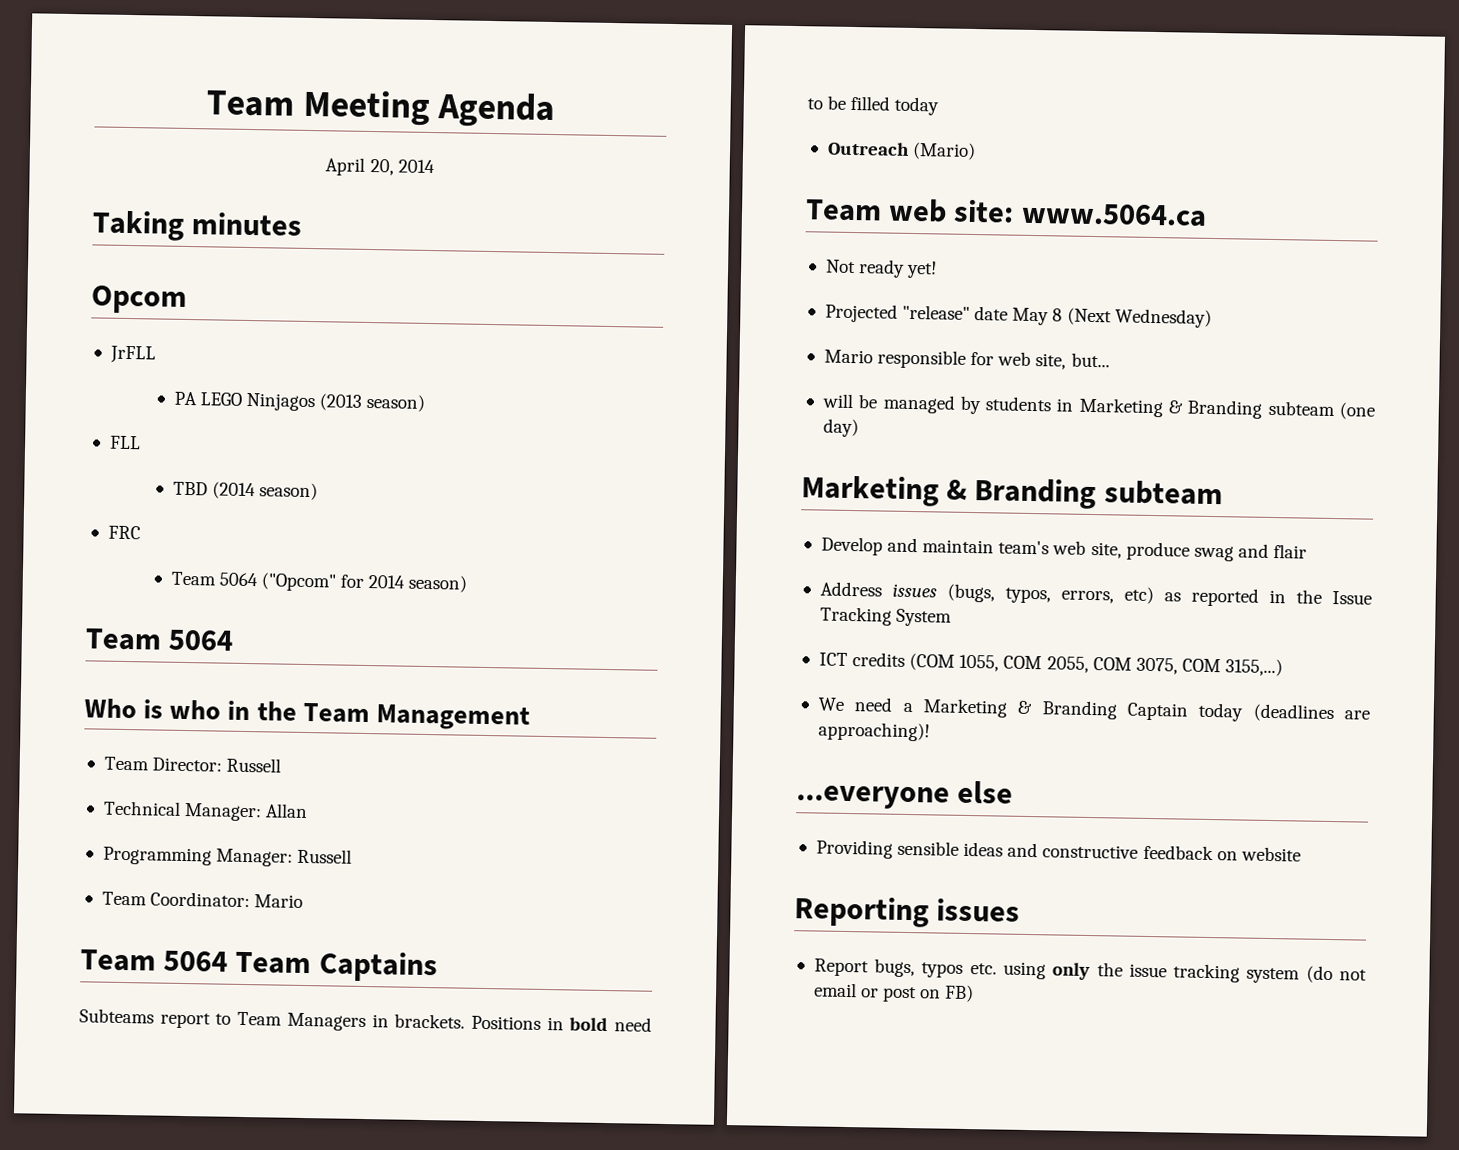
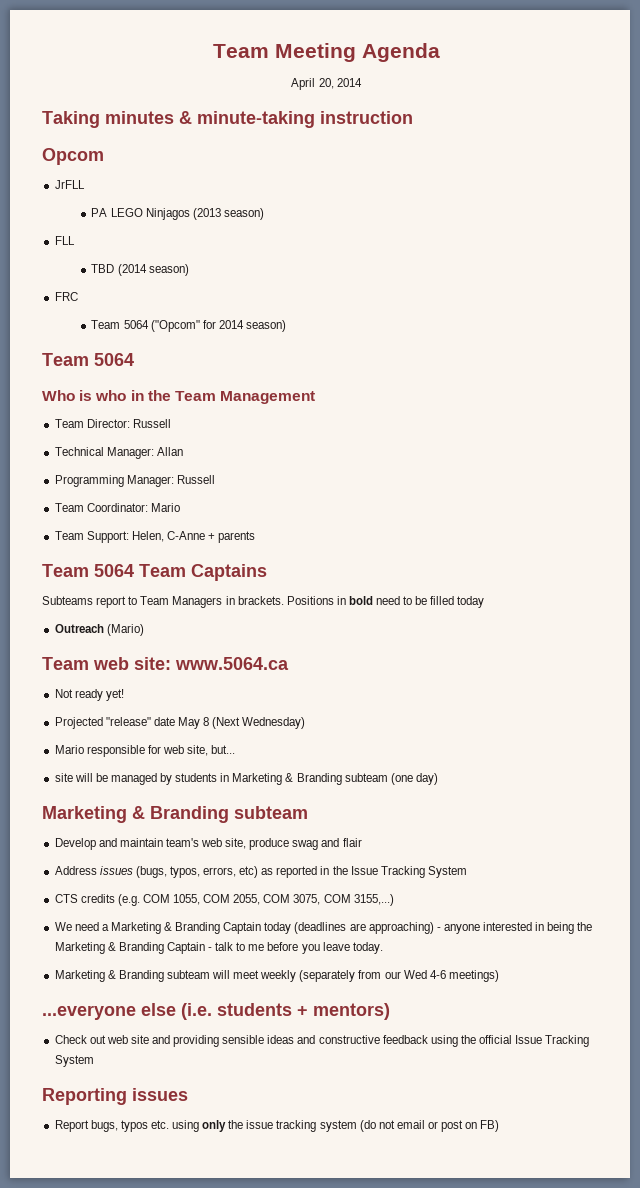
(303, 224) none -> [179,111,413,128] & minute-taking instruction
(304, 901) none -> [54,531,256,543] // Team Support: Helen, C-Anne + parents
(1110, 360) none -> [54,773,73,782] site
[818,652,956,671] ICT credits (COM -> [54,894,170,906] CTS credits (e.g. COM
[817,721,930,742] [796,780,1014,810] [815,839,893,859] approaching)! // ...everyone else // Providing -> [368,922,593,934] [54,942,383,954] [54,970,499,982] [42,1003,390,1020] [54,1035,220,1047] approaching) - anyone interested in being the Marketing & Branding Captain - talk to me before you leave today. // Marketing & Branding subteam will meet weekly (separately from our Wed 4-6 meetings) // ...everyone else (i.e. students + mentors) // Check out web site and providing
[1216,846,1301,862] on website -> [430,1035,590,1047] [54,1055,94,1067] using the official Issue Tracking System

